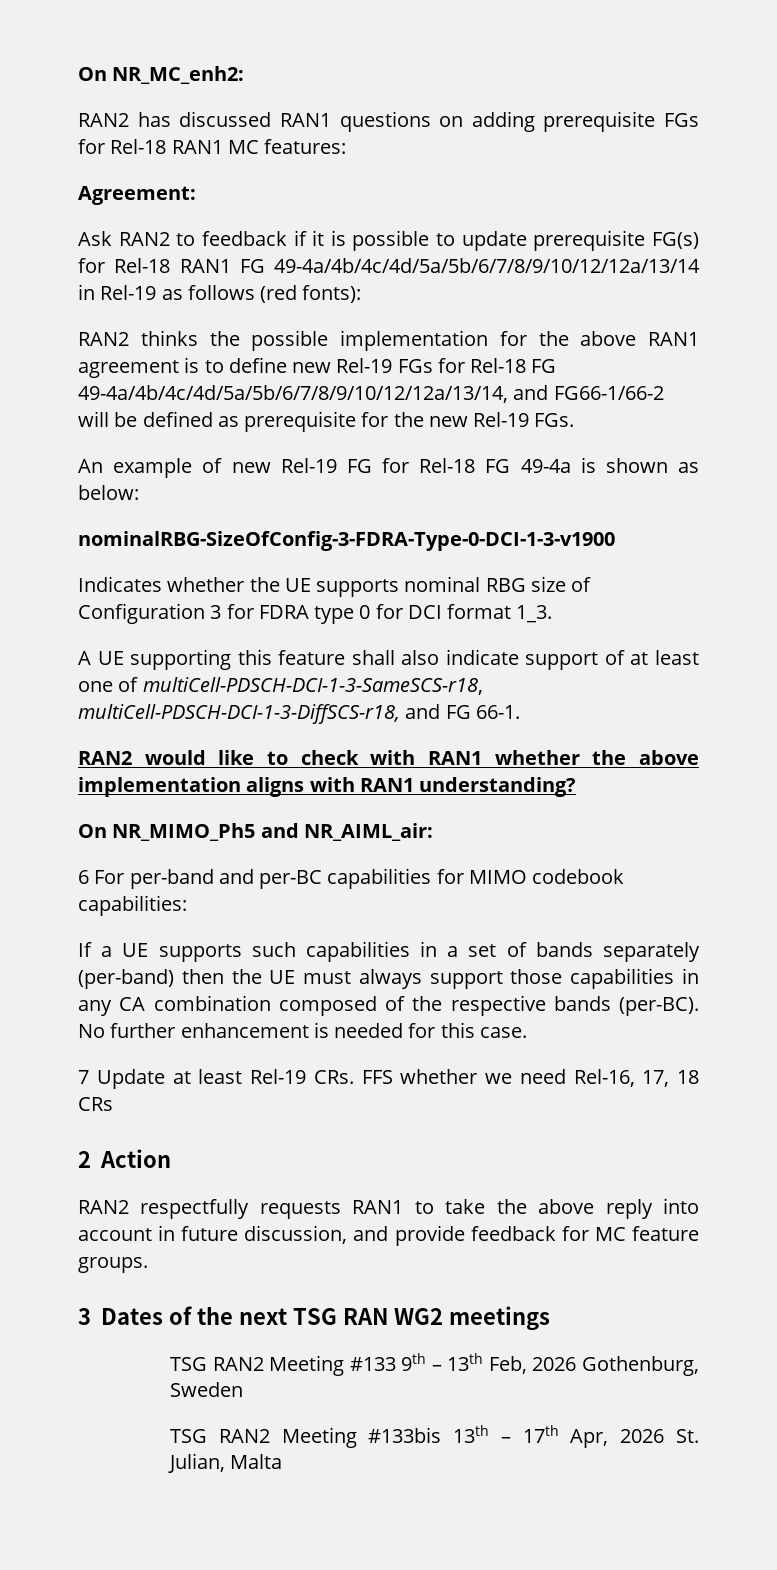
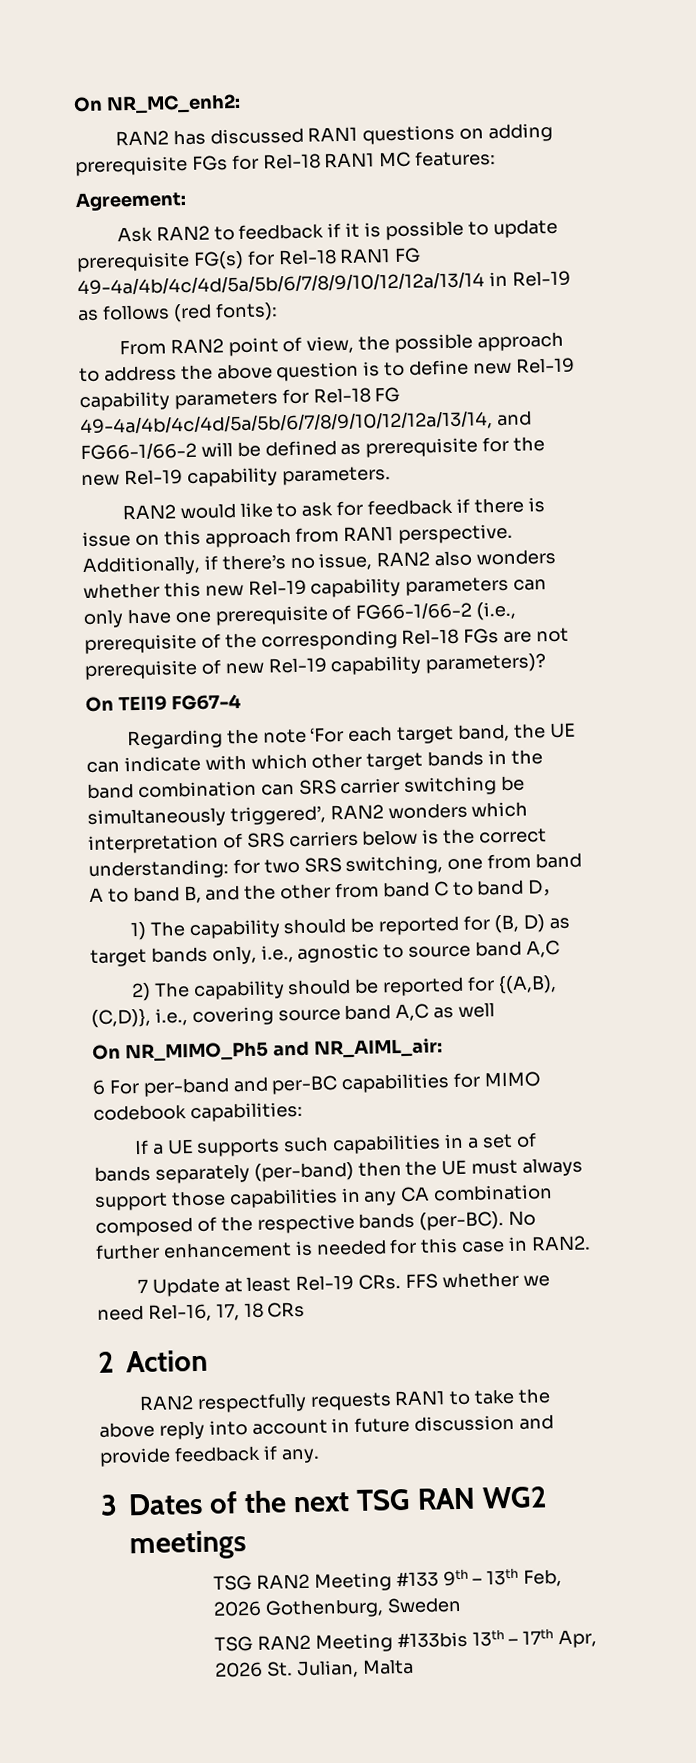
[78,330,699,351] [78,360,179,378] RAN2 thinks the possible implementation for the above RAN1 agreement -> [118,331,564,357] [79,361,360,383] From RAN2 point of view, the possible approach to address the above question
[397,359,433,373] FGs -> [79,390,278,412] capability parameters
[534,413,575,427] [78,457,699,478] [78,485,139,500] [78,531,615,551] [78,576,592,597] [78,603,553,624] [78,649,699,670] [78,677,483,695] [78,704,520,724] [78,750,699,765] [78,777,577,797] FGs. // An example of new Rel-19 FG for Rel-18 FG 49-4a is shown as below: // nominalRBG-SizeOfConfig-3-FDRA-Type-0-DCI-1-3-v1900 // Indicates whether the UE supports nominal RBG size of Configuration 3 for FDRA type 0 for DCI format 1_3. // A UE supporting this feature shall also indicate support of at least one of multiCell-PDSCH-DCI-1-3-SameSCS-r18, multiCell-PDSCH-DCI-1-3-DiffSCS-r18, and FG 66-1. // RAN2 would like to check with RAN1 whether the above implementation aligns with RAN1 understanding? -> [186,466,391,488] [121,497,545,520] [82,523,514,548] [82,548,557,577] [83,576,548,600] [83,601,518,629] [84,627,570,655] [84,653,547,681] [85,694,241,713] [126,722,576,750] [86,749,543,773] [87,775,526,799] [87,801,529,828] [88,828,548,854] [88,852,583,880] [89,879,562,904] [129,914,570,941] [90,939,560,967] [130,975,557,1002] [91,1002,496,1028] capability parameters. // RAN2 would like to ask for feedback if there is issue on this approach from RAN1 perspective. Additionally, if there’s no issue, RAN2 also wonders whether this new Rel-19 capability parameters can only have one prerequisite of FG66-1/66-2 (i.e., prerequisite of the corresponding Rel-18 FGs are not prerequisite of new Rel-19 capability parameters)? // On TEI19 FG67-4 // Regarding the note ‘For each target band, the UE can indicate with which other target bands in the band combination can SRS carrier switching be simultaneously triggered’, RAN2 wonders which interpretation of SRS carriers below is the correct understanding: for two SRS switching, one from band A to band B, and the other from band C to band D， // 1) The capability should be reported for (B, D) as target bands only, i.e., agnostic to source band A,C // 2) The capability should be reported for {(A,B), (C,D)}, i.e., covering source band A,C as well
[479,1027,527,1038] case. -> [461,1235,591,1253] case in RAN2.
[244,1225,348,1244] discussion, -> [414,1414,516,1432] discussion
[561,1226,699,1241] [78,1257,148,1273] for MC feature groups. -> [262,1445,320,1464] if any.

